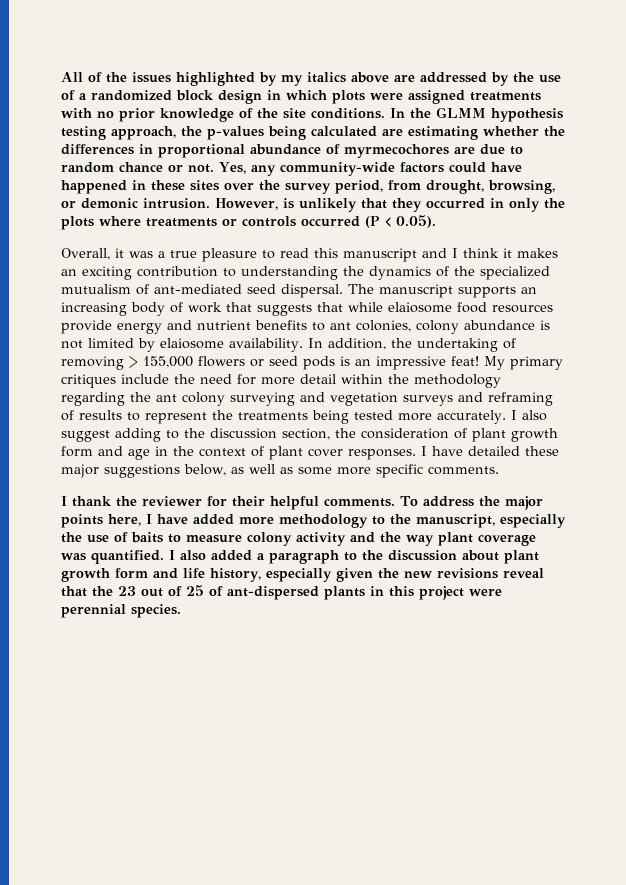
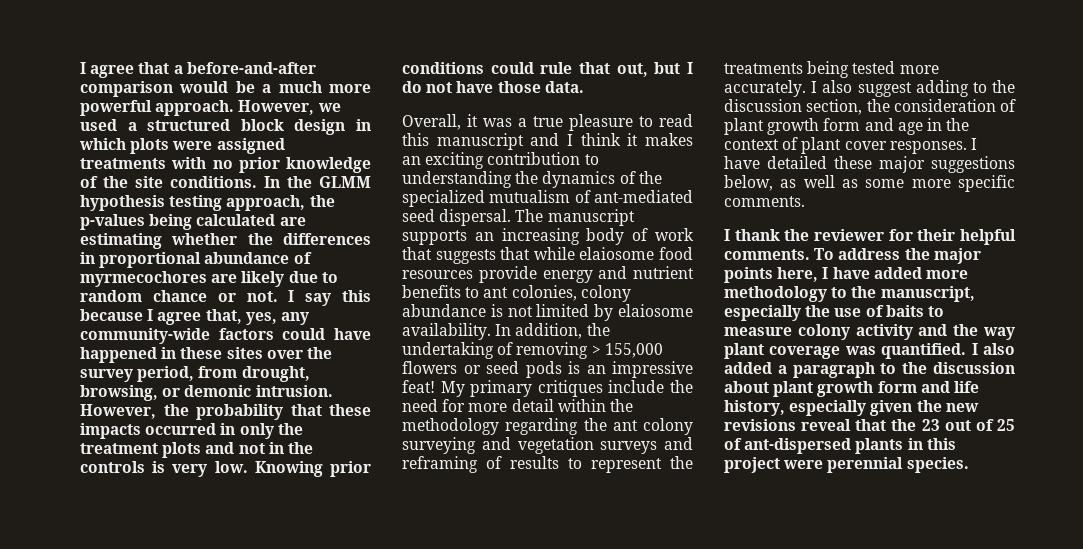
[61,72,561,86] [61,90,172,101] All of the issues highlighted by my italics above are addressed by the use of a randomized -> [80,62,316,78] [80,81,371,97] [80,100,341,116] [80,119,231,131] I agree that a before-and-after comparison would be a much more powerful approach. However, we used a structured
(475, 150) none -> [241,271,285,287] likely
[219,162,246,174] Yes, -> [288,290,371,306] [80,309,277,325] I say this because I agree that, yes,
[283,198,565,212] [61,215,436,230] is unlikely that they occurred in only the plots where treatments or controls occurred (P < 0.05). -> [163,404,371,420] [80,423,303,439] [80,442,313,458] [80,461,371,477] [402,62,693,77] [402,81,584,93] the probability that these impacts occurred in only the treatment plots and not in the controls is very low. Knowing prior conditions could rule that out, but I do not have those data.

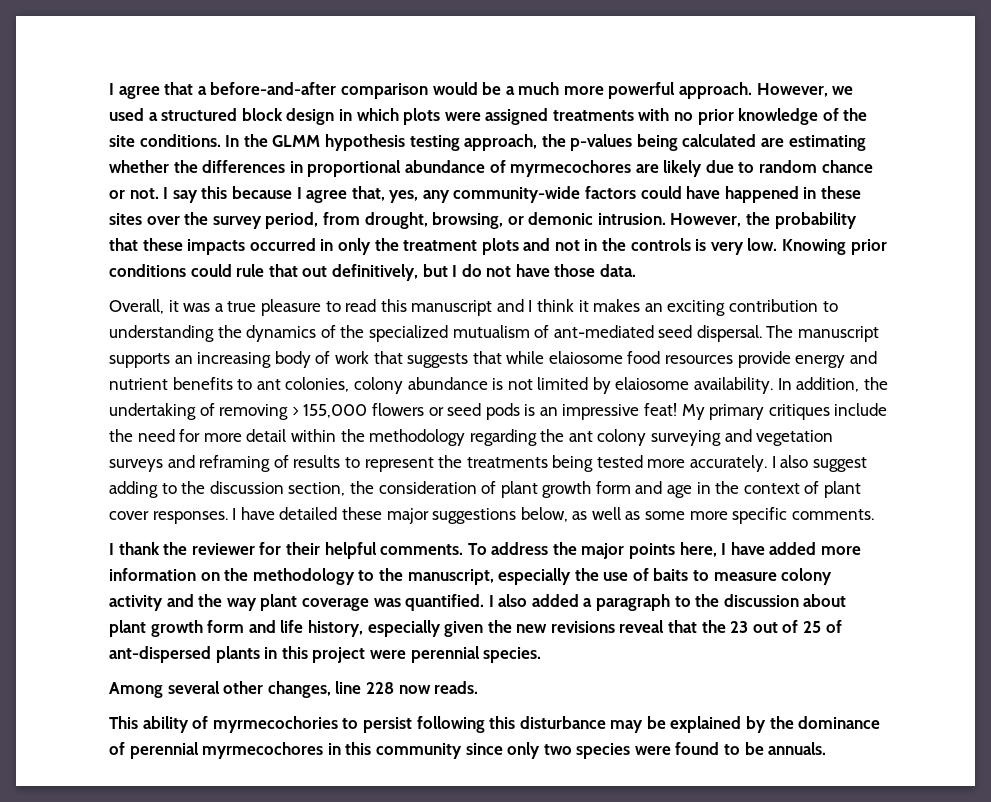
[616,63,648,77] out, -> [302,264,418,281] out definitively,
(968, 274) none -> [109,568,249,581] information on the
(969, 465) none -> [109,681,479,698] [109,716,881,733] [109,742,827,759] // Among several other changes, line 228 now reads. // This ability of myrmecochories to persist following this disturbance may be explained by the dominance of perennial myrmecochores in this community since only two species were found to be annuals.

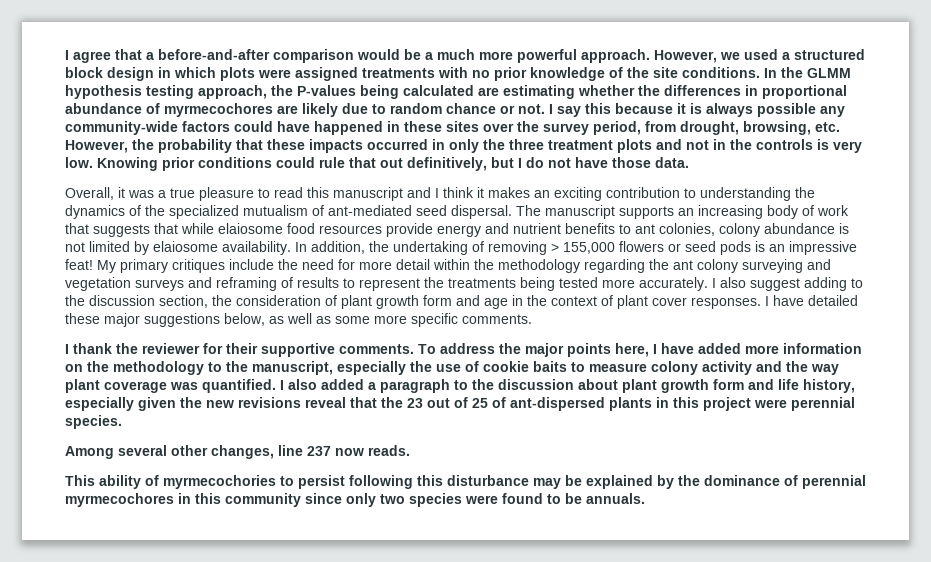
[570,134,633,151] p-values -> [297,85,356,96] P-values
[296,186,419,203] I agree that, yes, -> [677,103,816,117] it is always possible
[507,212,666,225] or demonic intrusion. -> [815,122,840,132] etc.
(399, 244) none -> [509,139,544,150] three
[324,542,377,559] helpful -> [261,343,335,357] supportive
(649, 574) none -> [483,361,529,372] cookie
[365,682,394,694] 228 -> [307,446,331,456] 237

